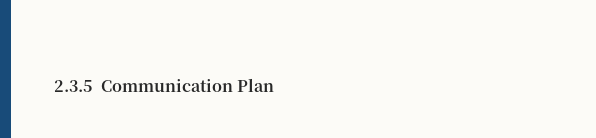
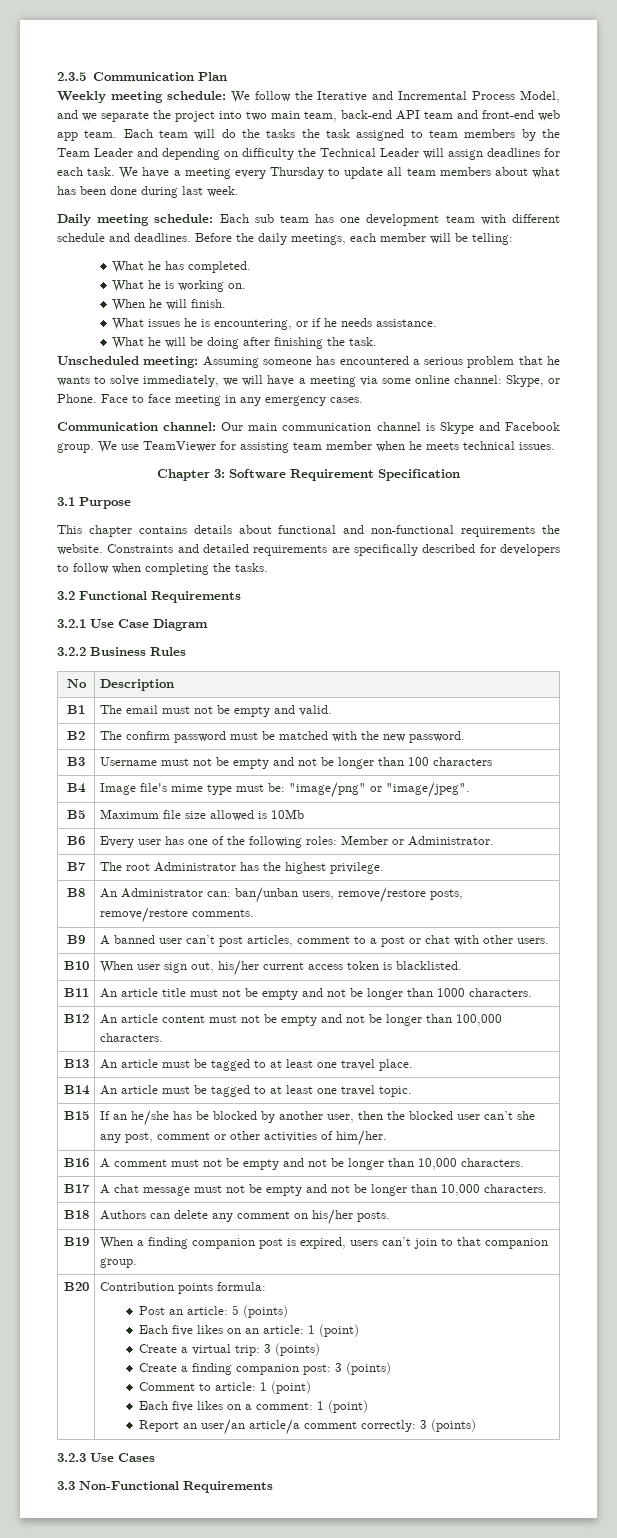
(275, 85) none -> [57,90,560,103] [57,110,560,122] [57,129,560,141] [57,148,560,160] [57,167,561,179] [57,186,239,198] [57,214,560,226] [57,233,513,245] [112,261,252,273] [112,280,247,292] [112,299,227,311] [112,318,438,330] [112,337,378,349] [57,356,561,368] [57,375,560,387] [57,394,363,406] [57,422,560,434] [57,441,555,453] [157,469,460,481] [57,497,131,509] [57,525,561,537] [57,544,560,556] [57,563,268,575] [57,591,241,603] [57,619,208,631] [57,647,186,656] [66,679,87,688] [99,679,174,691] [67,705,85,714] [99,705,332,717] [67,731,85,740] [99,731,465,743] [67,757,85,766] [99,757,492,769] [67,783,86,793] [99,782,470,798] [67,810,85,819] [99,809,304,821] [67,836,85,845] [99,835,494,848] [67,862,86,871] [99,862,384,874] [67,888,85,897] [99,887,463,903] [99,907,254,923] [67,935,85,944] [99,935,549,947] [63,961,89,970] [99,960,462,976] [63,988,89,997] [99,988,532,1000] [63,1014,89,1023] [99,1014,502,1026] [99,1033,163,1042] [63,1059,89,1068] [99,1059,413,1071] [63,1085,90,1095] [99,1085,412,1097] [63,1111,89,1120] [99,1110,535,1126] [99,1130,387,1146] [63,1158,89,1167] [99,1158,524,1170] [63,1184,90,1193] [99,1184,547,1196] [63,1210,89,1219] [99,1209,390,1225] [63,1237,89,1246] [99,1237,548,1249] [99,1258,137,1268] [63,1282,89,1291] [99,1282,266,1294] [138,1305,288,1318] [138,1324,359,1337] [138,1343,320,1356] [138,1362,391,1375] [138,1381,311,1394] [138,1400,368,1413] [138,1419,476,1435] [57,1453,155,1462] [57,1481,273,1493] // Weekly meeting schedule: We follow the Iterative and Incremental Process Model, and we separate the project into two main team, back-end API team and front-end web app team. Each team will do the tasks the task assigned to team members by the Team Leader and depending on difficulty the Technical Leader will assign deadlines for each task. We have a meeting every Thursday to update all team members about what has been done during last week. // Daily meeting schedule: Each sub team has one development team with different schedule and deadlines. Before the daily meetings, each member will be telling: // What he has completed. // What he is working on. // When he will finish. // What issues he is encountering, or if he needs assistance. // What he will be doing after finishing the task. // Unscheduled meeting: Assuming someone has encountered a serious problem that he wants to solve immediately, we will have a meeting via some online channel: Skype, or Phone. Face to face meeting in any emergency cases. // Communication channel: Our main communication channel is Skype and Facebook group. We use TeamViewer for assisting team member when he meets technical issues. // Chapter 3: Software Requirement Specification // 3.1 Purpose // This chapter contains details about functional and non-functional requirements the website. Constraints and detailed requirements are specifically described for developers to follow when completing the tasks. // 3.2 Functional Requirements // 3.2.1 Use Case Diagram // 3.2.2 Business Rules // No | Description // B1 | The email must not be empty and valid. // B2 | The confirm password must be matched with the new password. // B3 | Username must not be empty and not be longer than 100 characters // B4 | Image file's mime type must be: "image/png" or "image/jpeg". // B5 | Maximum file size allowed is 10Mb // B6 | Every user has one of the following roles: Member or Administrator. // B7 | The root Administrator has the highest privilege. // B8 | An Administrator can: ban/unban users, remove/restore posts, remove/restore comments. // B9 | A banned user can’t post articles, comment to a post or chat with other users. // B10 | When user sign out, his/her current access token is blacklisted. // B11 | An article title must not be empty and not be longer than 1000 characters. // B12 | An article content must not be empty and not be longer than 100,000 characters. // B13 | An article must be tagged to at least one travel place. // B14 | An article must be tagged to at least one travel topic. // B15 | If an he/she has be blocked by another user, then the blocked user can’t she any post, comment or other activities of him/her. // B16 | A comment must not be empty and not be longer than 10,000 characters. // B17 | A chat message must not be empty and not be longer than 10,000 characters. // B18 | Authors can delete any comment on his/her posts. // B19 | When a finding companion post is expired, users can’t join to that companion group. // B20 | Contribution points formula: // Post an article: 5 (points) // Each five likes on an article: 1 (point) // Create a virtual trip: 3 (points) // Create a finding companion post: 3 (points) // Comment to article: 1 (point) // Each five likes on a comment: 1 (point) // Report an user/an article/a comment correctly: 3 (points) // 3.2.3 Use Cases // 3.3 Non-Functional Requirements

